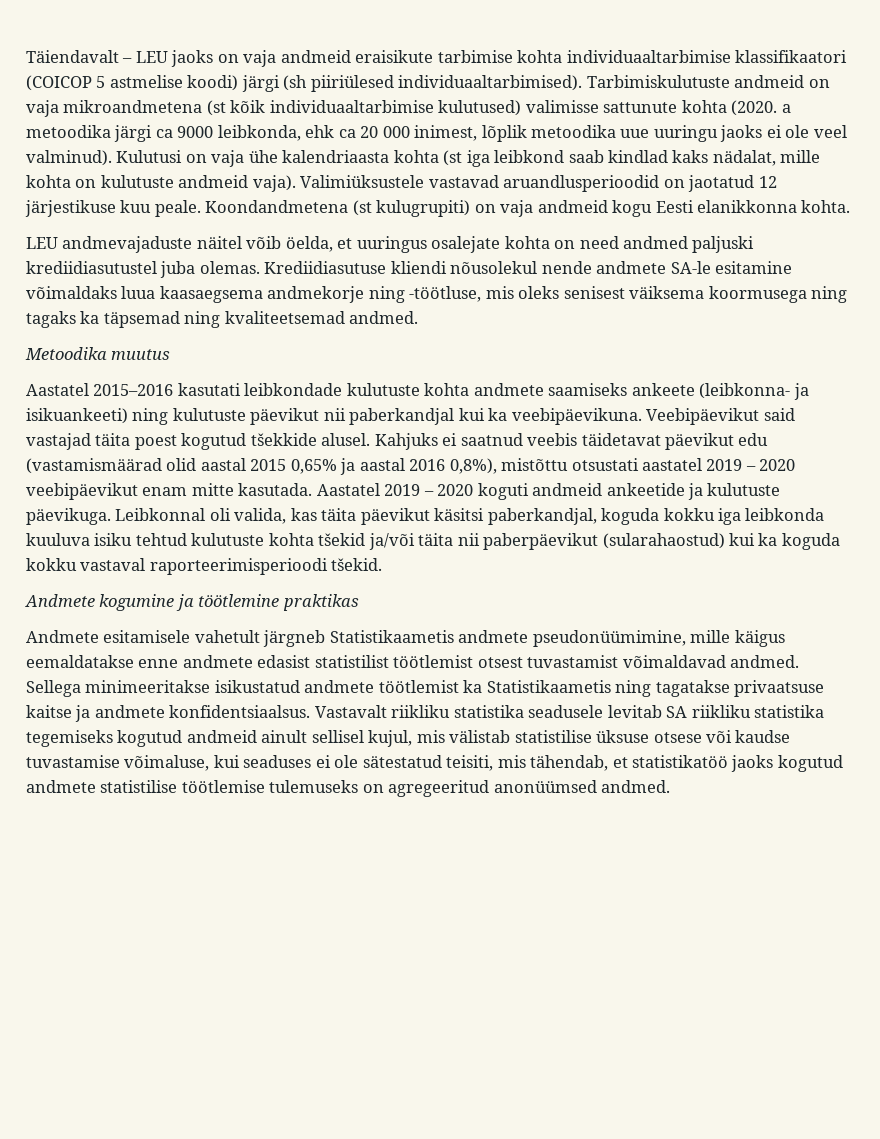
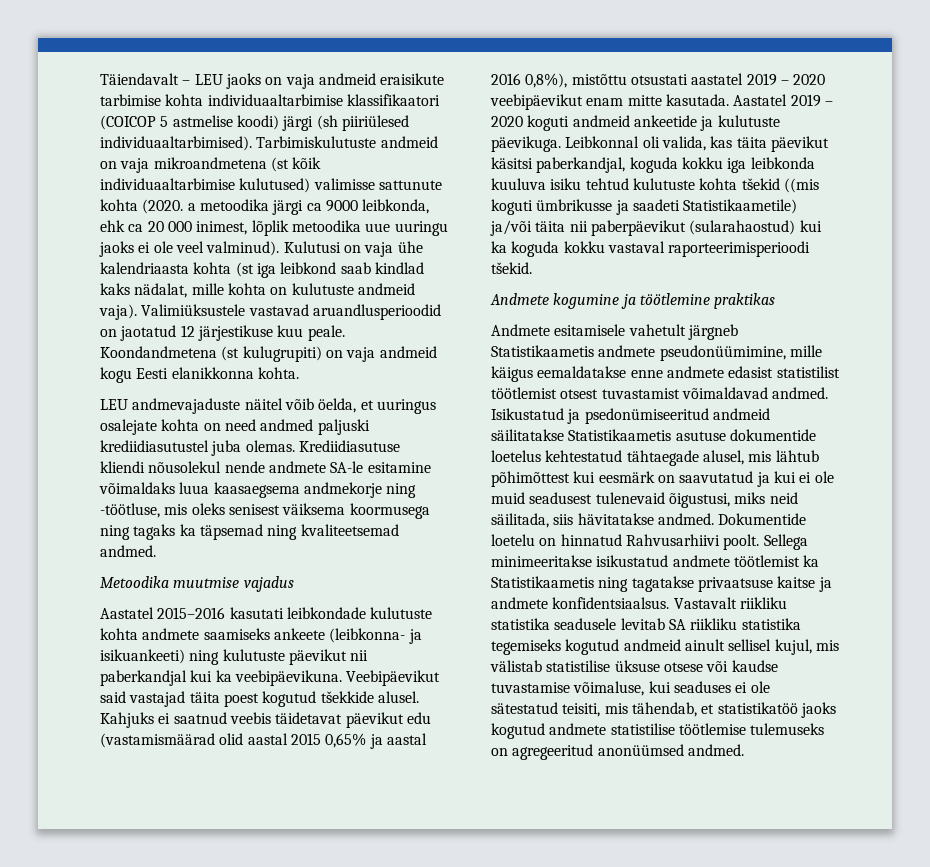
[111,349,171,360] muutus -> [173,576,294,592] muutmise vajadus
(366, 539) none -> [783,178,819,193] [491,199,798,215] ((mis koguti ümbrikusse ja saadeti Statistikaametile)
(800, 661) none -> [491,408,770,424] [491,429,816,441] [491,450,819,466] [491,471,834,487] [491,492,798,508] [491,513,807,528] [491,534,760,550] Isikustatud ja psedonümiseeritud andmeid säilitatakse Statistikaametis asutuse dokumentide loetelus kehtestatud tähtaegade alusel, mis lähtub põhimõttest kui eesmärk on saavutatud ja kui ei ole muid seadusest tulenevaid õigustusi, miks neid säilitada, siis hävitatakse andmed. Dokumentide loetelu on hinnatud Rahvusarhiivi poolt.

